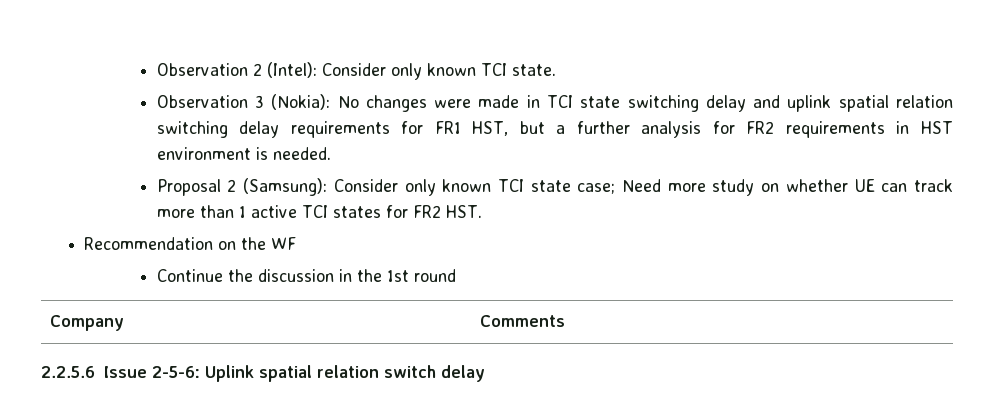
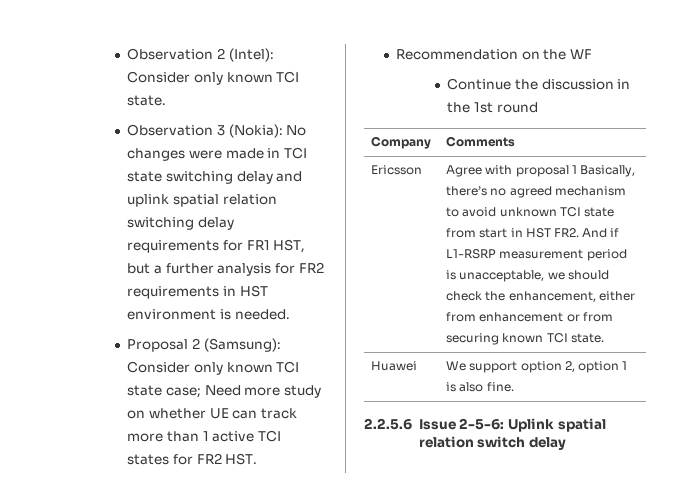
(566, 321) none -> [371,165,423,175] [446,165,636,177] [446,186,626,198] [446,207,615,217] [446,228,620,238] [446,249,627,261] [446,270,609,282] [446,291,635,302] [446,312,613,322] [446,333,604,345] [371,361,418,371] [446,361,628,373] [446,382,514,392] // Ericsson | Agree with proposal 1 Basically, there’s no agreed mechanism to avoid unknown TCI state from start in HST FR2. And if L1-RSRP measurement period is unacceptable, we should check the enhancement, either from enhancement or from securing known TCI state. // Huawei | We support option 2, option 1 is also fine.

